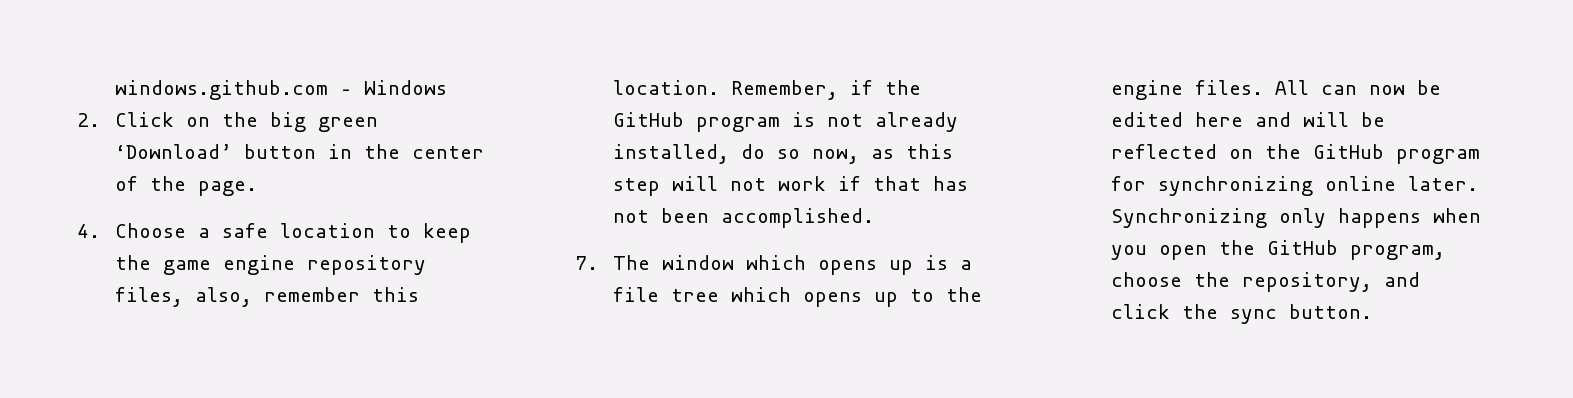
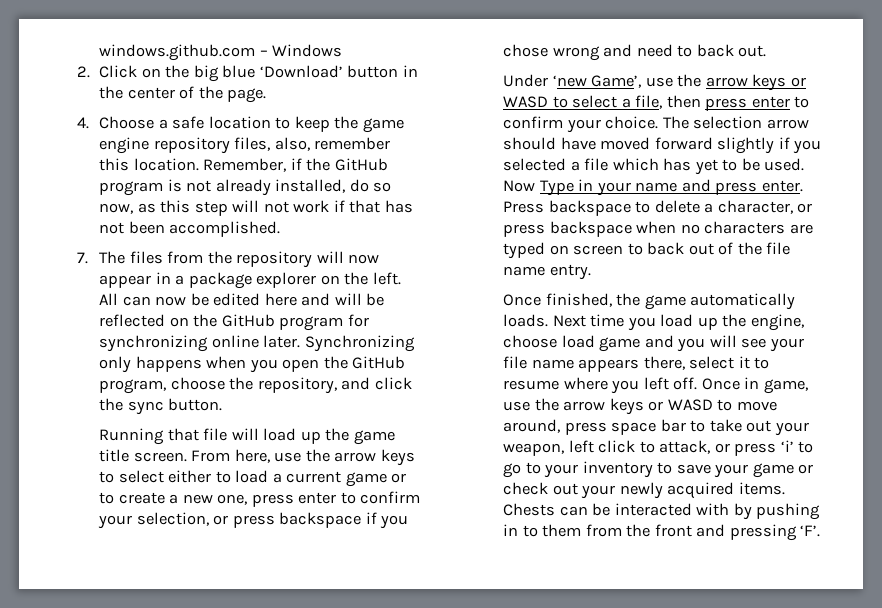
[317,117,378,132] green -> [222,65,256,78] blue
[661,255,972,275] [612,287,982,307] [1110,80,1263,100] window which opens up is a file tree which opens up to the engine files. -> [129,251,380,268] [99,272,401,289] files from the repository will now appear in a package explorer on the left.
(1372, 311) none -> [99,428,395,445] [99,449,415,466] [99,470,407,487] [99,491,421,507] [98,512,409,529] [503,44,767,61] [503,74,806,91] [503,95,810,111] [503,116,809,133] [503,137,822,154] [503,158,805,175] [503,179,803,196] [503,200,813,216] [503,221,813,237] [503,242,791,259] [503,264,591,280] [503,293,796,310] [503,314,804,331] [503,335,804,352] [503,356,770,372] [503,377,808,394] [503,398,777,415] [503,419,809,436] [503,440,814,456] [503,461,814,478] [503,482,785,499] [503,503,821,520] [503,524,821,541] // Running that file will load up the game title screen. From here, use the arrow keys to select either to load a current game or to create a new one, press enter to confirm your selection, or press backspace if you chose wrong and need to back out. // Under ‘new Game’, use the arrow keys or WASD to select a file, then press enter to confirm your choice. The selection arrow should have moved forward slightly if you selected a file which has yet to be used. Now Type in your name and press enter. Press backspace to delete a character, or press backspace when no characters are typed on screen to back out of the file name entry. // Once finished, the game automatically loads. Next time you load up the engine, choose load game and you will see your file name appears there, select it to resume where you left off. Once in game, use the arrow keys or WASD to move around, press space bar to take out your weapon, left click to attack, or press ‘i’ to go to your inventory to save your game or check out your newly acquired items. Chests can be interacted with by pushing in to them from the front and pressing ‘F’.

